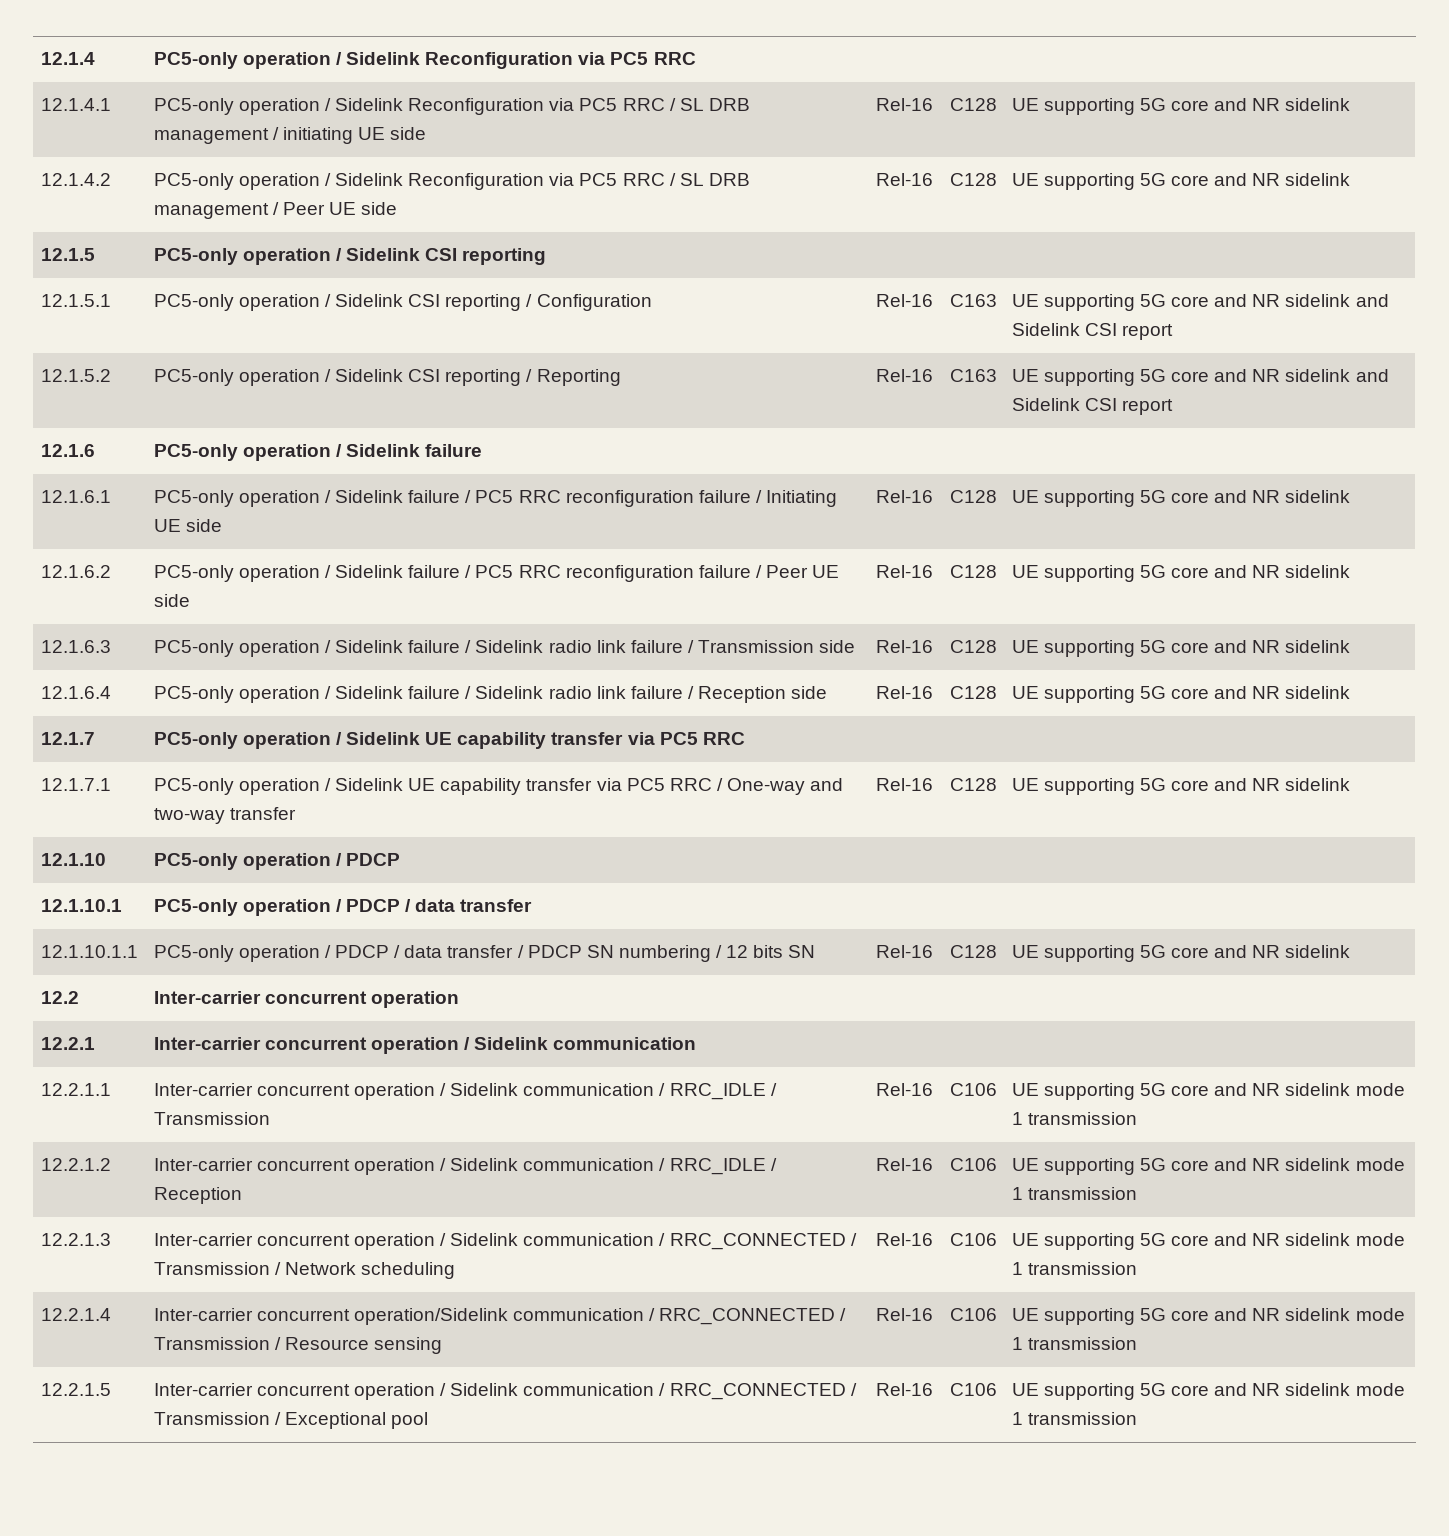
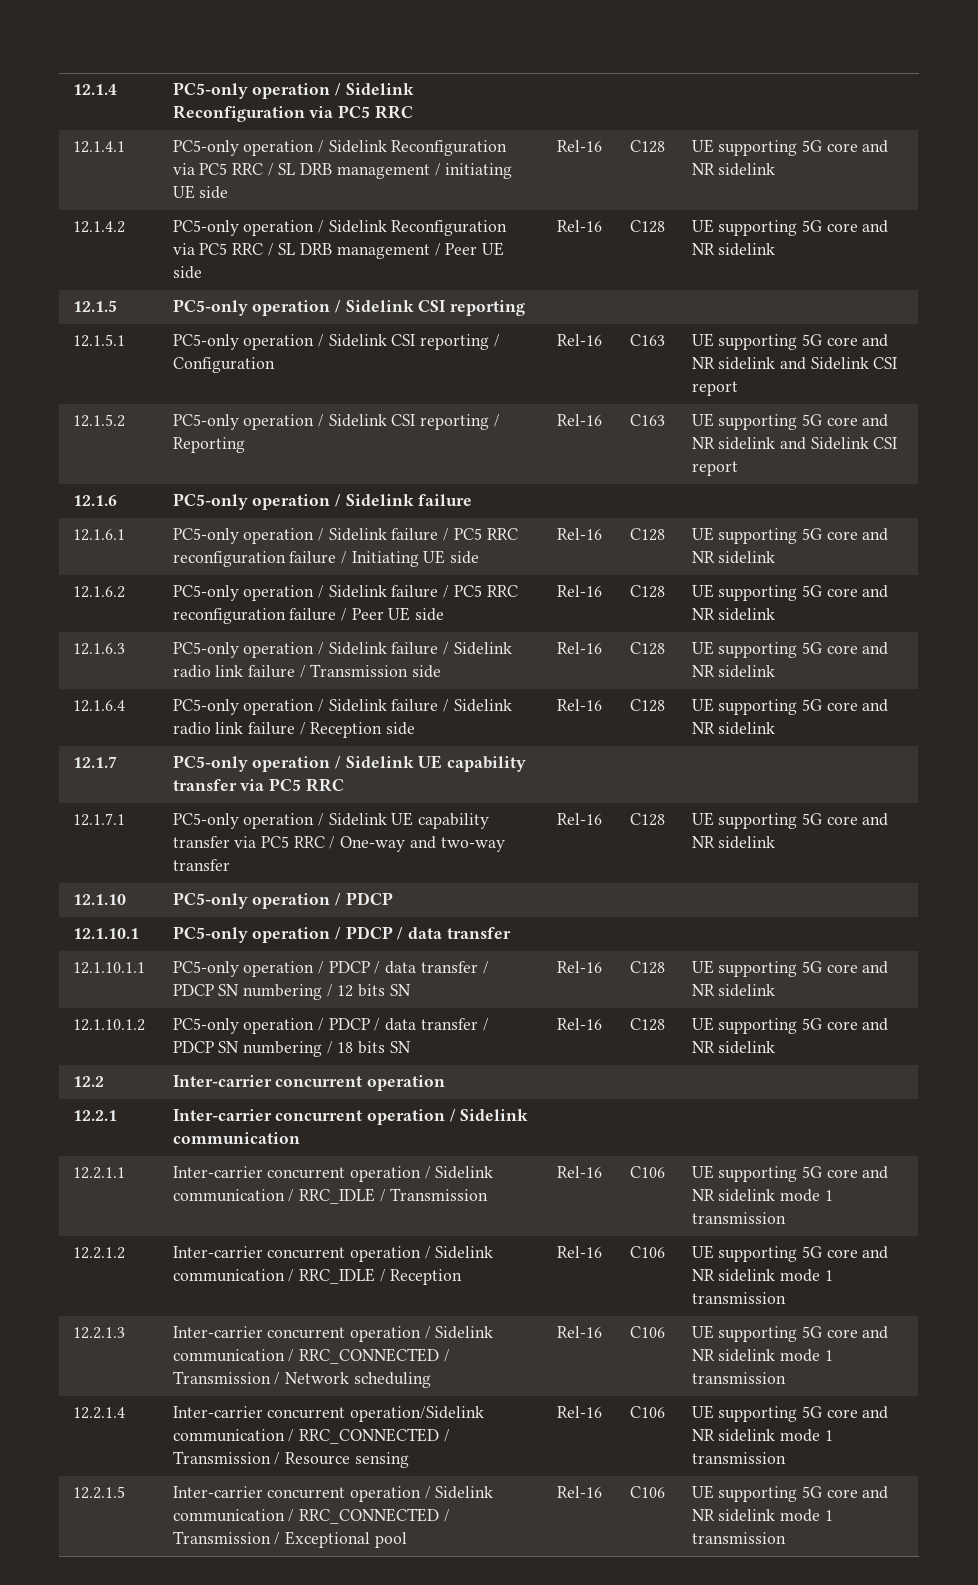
(1351, 951) none -> [72,1019,145,1031] [172,1018,489,1034] [172,1041,411,1057] [556,1018,602,1030] [629,1018,665,1031] [691,1017,889,1034] [691,1041,776,1054] // 12.1.10.1.2 | PC5-only operation / PDCP / data transfer / PDCP SN numbering / 18 bits SN | Rel-16 | C128 | UE supporting 5G core and NR sidelink

